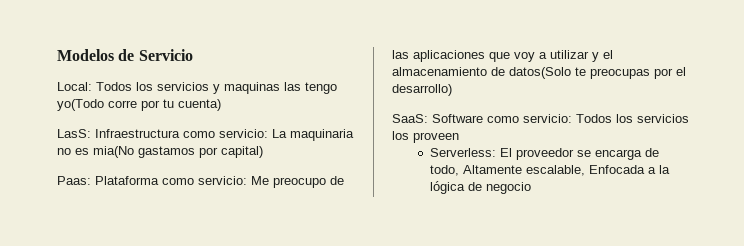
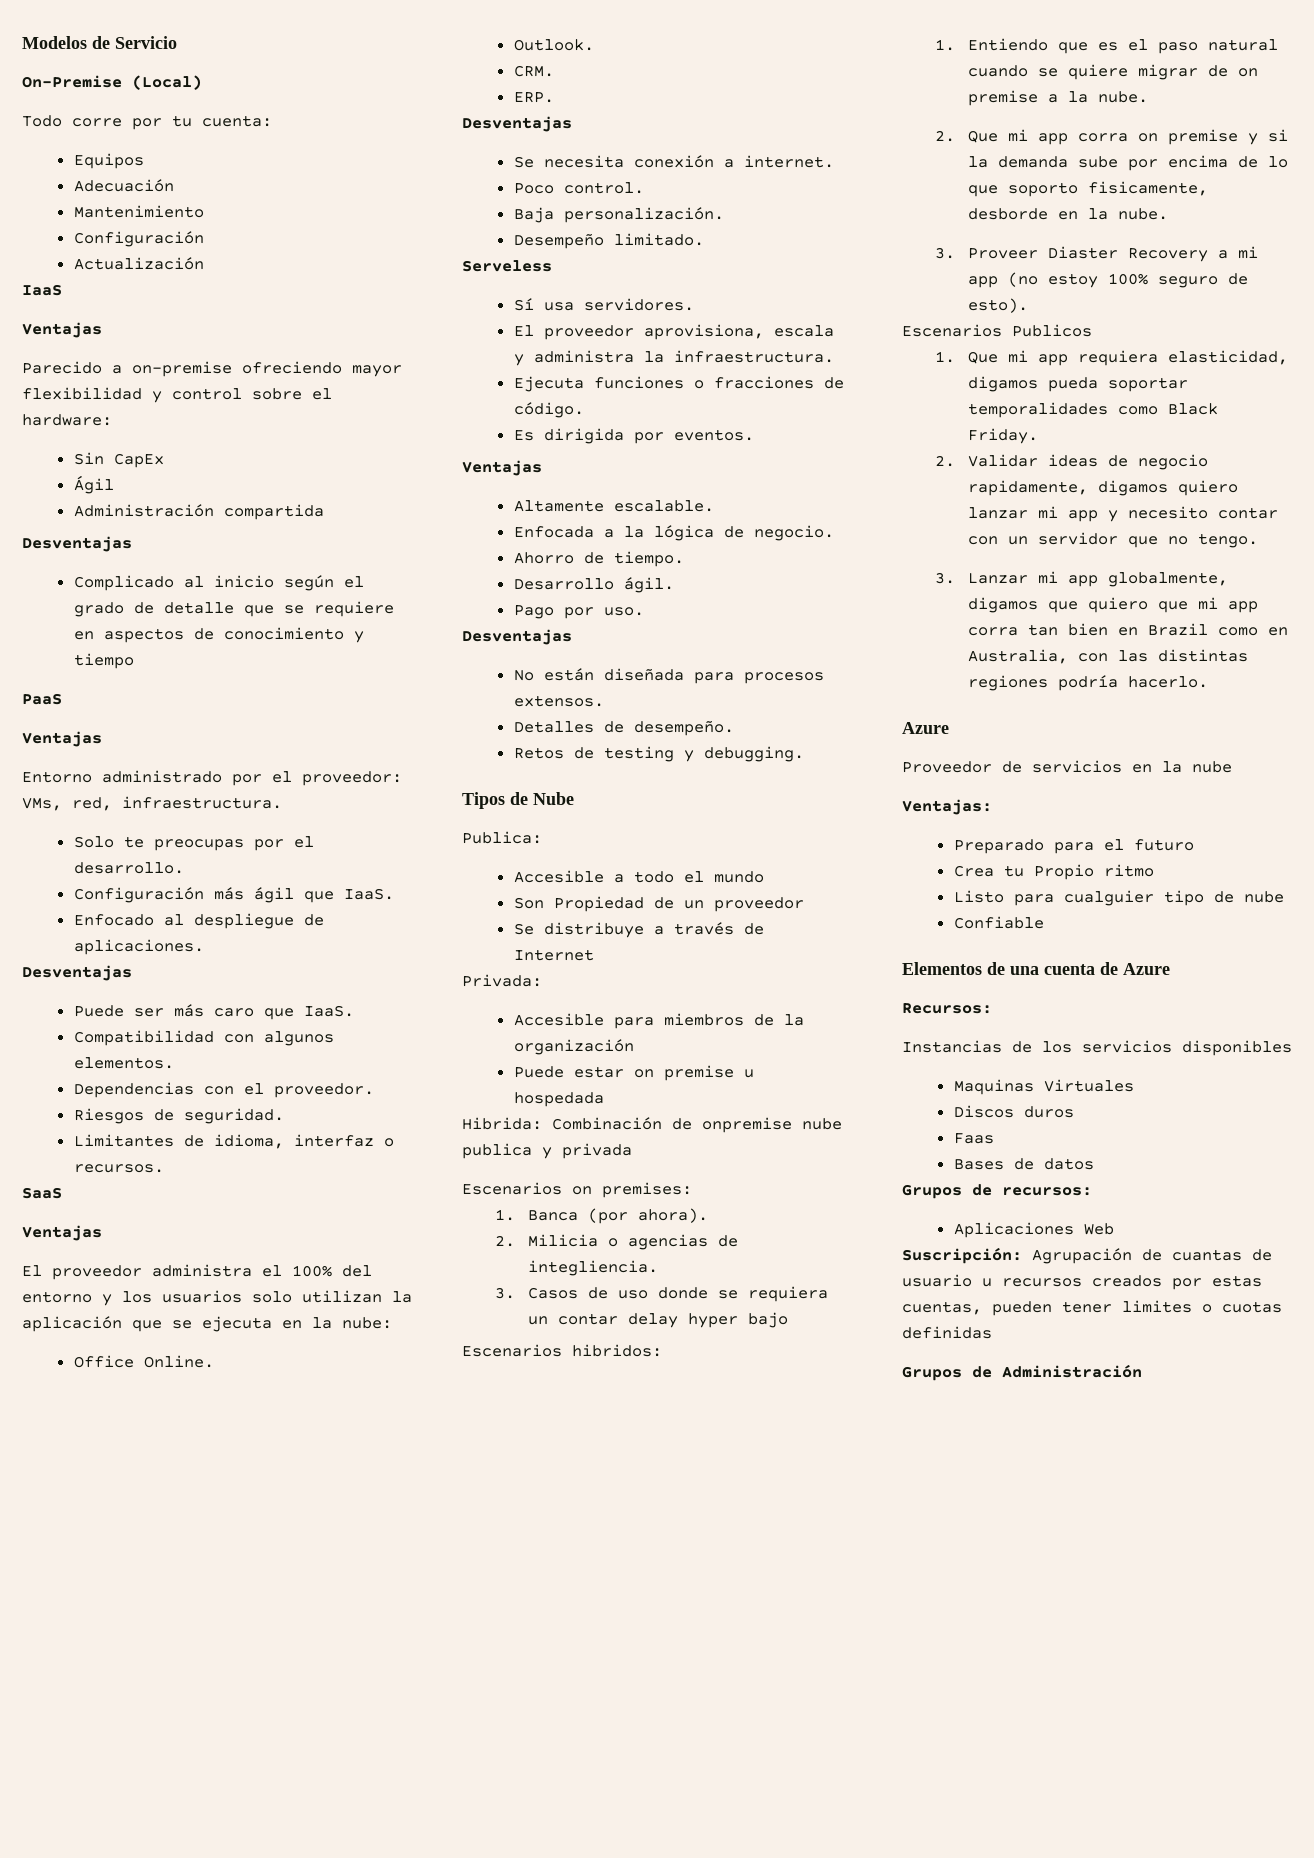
[57,82,337,94] [57,99,221,111] [57,129,354,141] [57,146,263,158] [57,176,344,188] [392,50,613,62] [392,67,686,79] [392,84,452,96] [392,114,689,123] [392,131,459,143] [429,148,659,160] [429,165,585,176] Local: Todos los servicios y maquinas las tengo yo(Todo corre por tu cuenta) // LasS: Infraestructura como servicio: La maquinaria no es mia(No gastamos por capital) // Paas: Plataforma como servicio: Me preocupo de las aplicaciones que voy a utilizar y el almacenamiento de datos(Solo te preocupas por el desarrollo) // SaaS: Software como servicio: Todos los servicios los proveen // Serverless: El proveedor se encarga de todo, Altamente escalable, -> [22,75,202,90] [22,115,272,130] [73,153,144,169] [73,179,174,192] [73,205,204,218] [73,231,204,247] [73,257,204,270] [22,284,62,296] [22,322,102,338] [22,361,402,377] [22,387,332,403] [22,414,112,426] [73,452,164,468] [73,475,114,494] [73,504,324,520] [22,536,132,552] [73,575,364,591] [73,601,394,617] [73,627,364,643] [73,653,134,669] [22,693,62,705] [22,731,102,747] [22,770,402,786] [22,796,282,811] [73,836,314,851] [73,862,184,874] [73,887,394,903] [73,913,324,929] [73,939,204,955] [22,965,132,981] [73,1004,354,1020] [73,1030,334,1046] [73,1057,174,1069] [73,1082,374,1098] [73,1108,284,1124] [73,1134,394,1149] [73,1164,164,1173] [22,1187,62,1199] [22,1225,102,1241] [22,1264,372,1280] [22,1290,412,1306] [22,1316,392,1332] [73,1355,214,1368] [513,39,594,51] [513,65,554,77] [513,92,554,103] [462,116,572,132] [513,155,834,168] [513,182,644,194] [513,207,724,223] [513,233,704,249] [462,260,552,272] [513,298,694,311] [513,324,834,340] [513,350,834,366] [513,376,844,392] [513,402,584,418] [513,428,754,444] [462,460,542,476] [513,500,714,512] On-Premise (Local) // Todo corre por tu cuenta: // Equipos // Adecuación // Mantenimiento // Configuración // Actualización // IaaS // Ventajas // Parecido a on-premise ofreciendo mayor flexibilidad y control sobre el hardware: // Sin CapEx // Ágil // Administración compartida // Desventajas // Complicado al inicio según el grado de detalle que se requiere en aspectos de conocimiento y tiempo // PaaS // Ventajas // Entorno administrado por el proveedor: VMs, red, infraestructura. // Solo te preocupas por el desarrollo. // Configuración más ágil que IaaS. // Enfocado al despliegue de aplicaciones. // Desventajas // Puede ser más caro que IaaS. // Compatibilidad con algunos elementos. // Dependencias con el proveedor. // Riesgos de seguridad. // Limitantes de idioma, interfaz o recursos. // SaaS // Ventajas // El proveedor administra el 100% del entorno y los usuarios solo utilizan la aplicación que se ejecuta en la nube: // Office Online. // Outlook. // CRM. // ERP. // Desventajas // Se necesita conexión a internet. // Poco control. // Baja personalización. // Desempeño limitado. // Serveless // Sí usa servidores. // El proveedor aprovisiona, escala y administra la infraestructura. // Ejecuta funciones o fracciones de código. // Es dirigida por eventos. // Ventajas // Altamente escalable. //
[485,182,531,194] negocio -> [753,525,834,541] [513,551,684,567] [513,577,674,593] [513,605,644,619] [462,629,572,645] [513,668,824,684] [513,695,604,707] [513,720,734,736] [513,746,804,762] [462,792,574,809] [462,831,542,844] [513,870,764,883] [513,896,804,912] [513,922,764,938] [513,949,594,961] [462,974,542,987] [513,1013,804,1029] [513,1039,634,1055] [513,1065,754,1081] [513,1092,604,1107] [462,1117,842,1133] [462,1143,632,1159] [462,1182,692,1198] [495,1208,709,1224] [495,1234,739,1250] [528,1260,659,1276] [495,1286,829,1302] [528,1312,789,1328] [462,1344,662,1357] [935,38,1279,54] [968,64,1259,80] [968,90,1149,106] [935,129,1289,145] [968,155,1289,171] [968,181,1209,197] [968,208,1169,220] [935,246,1259,262] [968,272,1249,288] [968,298,1029,313] [902,324,1092,337] [935,350,1289,366] [968,376,1189,392] [968,402,1219,418] [968,428,1039,444] [935,454,1209,470] [968,480,1239,496] [968,506,1279,522] [968,532,1259,548] [935,571,1229,587] [968,597,1259,613] [968,623,1289,636] [968,649,1249,664] [968,675,1209,691] [902,722,949,734] [902,760,1232,773] [902,799,992,815] [953,839,1194,854] [953,864,1154,880] [953,890,1284,906] [953,916,1044,929] [902,962,1170,975] [902,1003,992,1014] [902,1040,1292,1056] [953,1079,1134,1095] [953,1105,1074,1118] [953,1133,994,1144] [953,1158,1094,1170] [902,1184,1092,1199] [953,1222,1114,1238] [902,1247,1272,1264] [902,1274,1262,1290] [902,1300,1282,1316] [902,1326,992,1339] [902,1364,1142,1381] negocio. // Ahorro de tiempo. // Desarrollo ágil. // Pago por uso. // Desventajas // No están diseñada para procesos extensos. // Detalles de desempeño. // Retos de testing y debugging. // Tipos de Nube // Publica: // Accesible a todo el mundo // Son Propiedad de un proveedor // Se distribuye a través de Internet // Privada: // Accesible para miembros de la organización // Puede estar on premise u hospedada // Hibrida: Combinación de onpremise nube publica y privada // Escenarios on premises: // 1. Banca (por ahora). // 2. Milicia o agencias de integliencia. // 3. Casos de uso donde se requiera un contar delay hyper bajo // Escenarios hibridos: // 1. Entiendo que es el paso natural cuando se quiere migrar de on premise a la nube. // 2. Que mi app corra on premise y si la demanda sube por encima de lo que soporto fisicamente, desborde en la nube. // 3. Proveer Diaster Recovery a mi app (no estoy 100% seguro de esto). // Escenarios Publicos // 1. Que mi app requiera elasticidad, digamos pueda soportar temporalidades como Black Friday. // 2. Validar ideas de negocio rapidamente, digamos quiero lanzar mi app y necesito contar con un servidor que no tengo. // 3. Lanzar mi app globalmente, digamos que quiero que mi app corra tan bien en Brazil como en Australia, con las distintas regiones podría hacerlo. // Azure // Proveedor de servicios en la nube // Ventajas: // Preparado para el futuro // Crea tu Propio ritmo // Listo para cualguier tipo de nube // Confiable // Elementos de una cuenta de Azure // Recursos: // Instancias de los servicios disponibles // Maquinas Virtuales // Discos duros // Faas // Bases de datos // Grupos de recursos: // Aplicaciones Web // Suscripción: Agrupación de cuantas de usuario u recursos creados por estas cuentas, pueden tener limites o cuotas definidas // Grupos de Administración

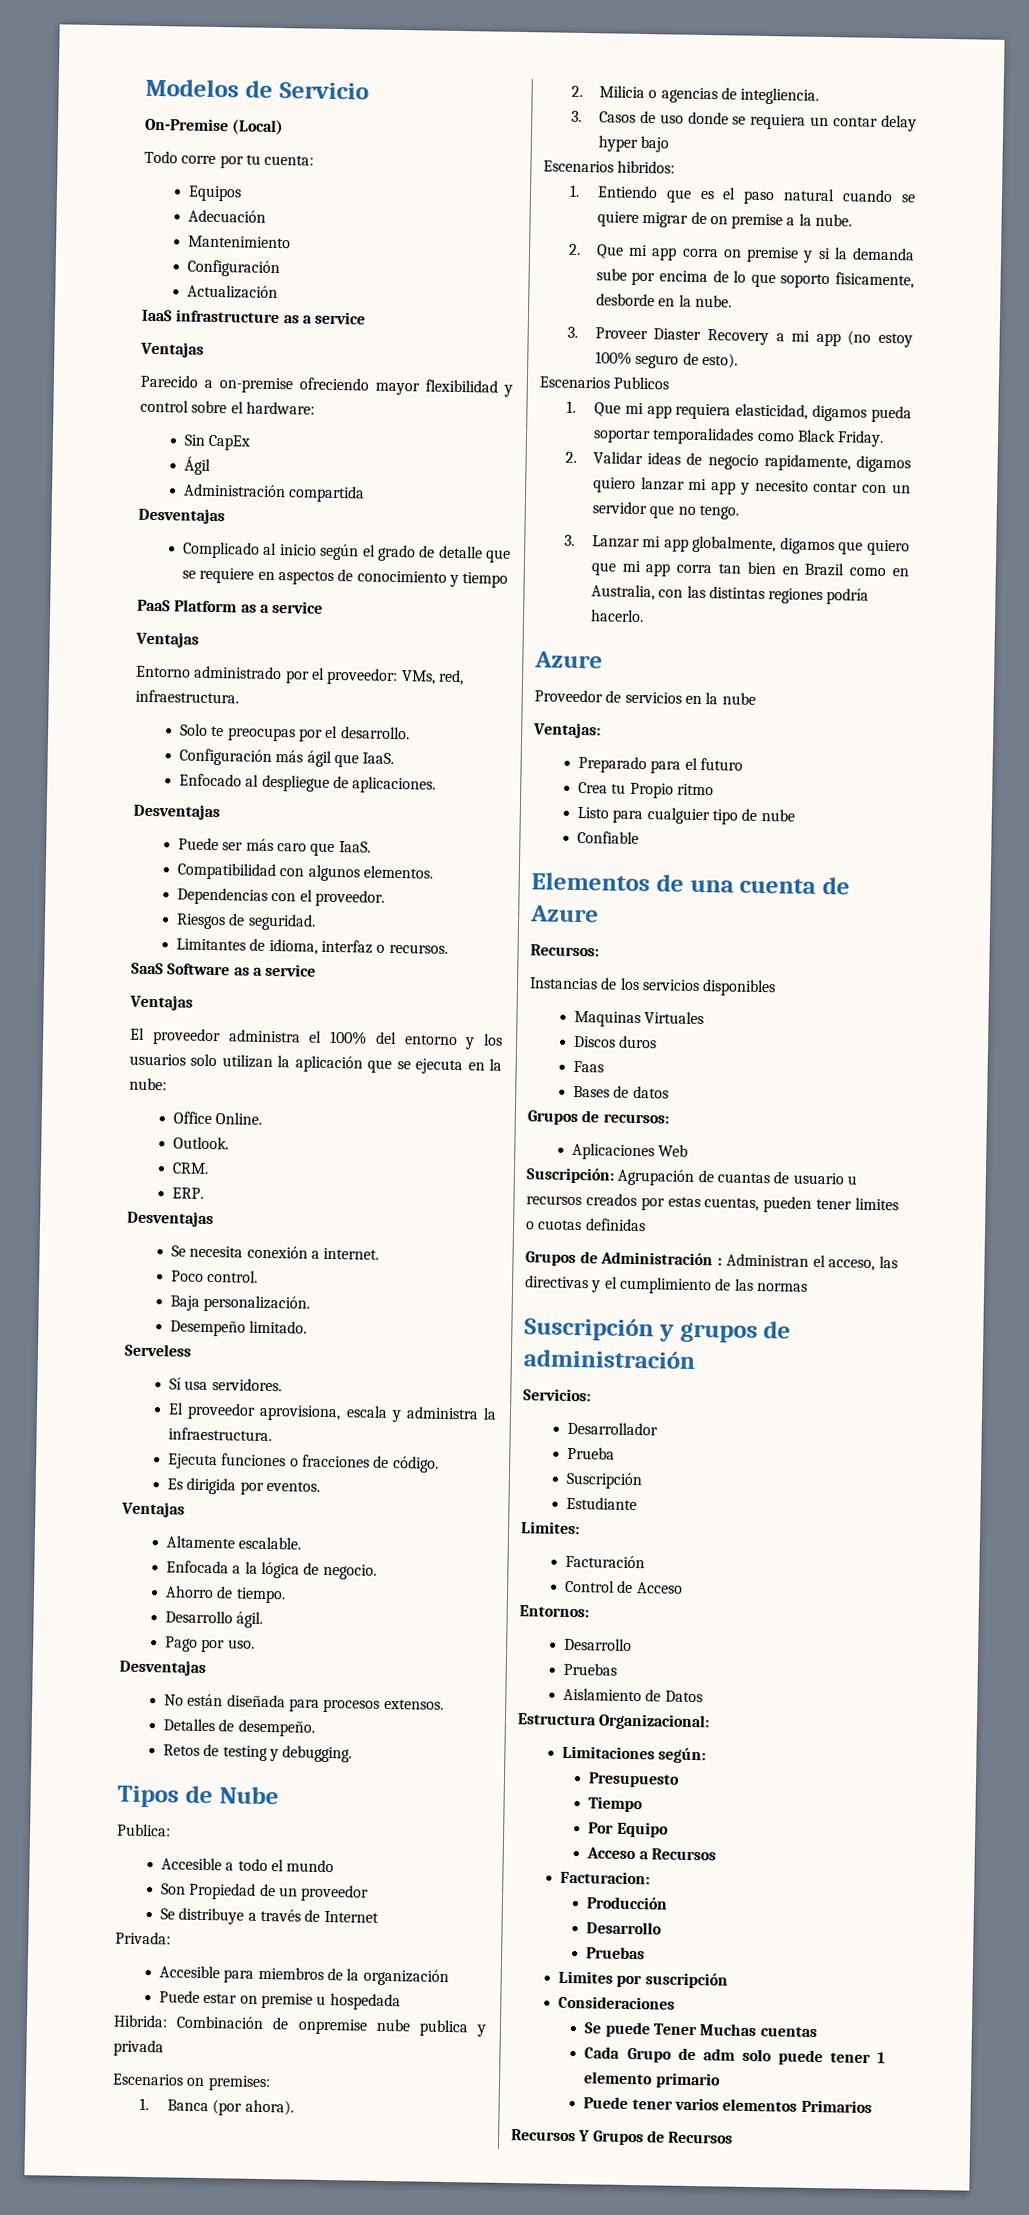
(62, 290) none -> [175,309,367,325] infrastructure as a service
(62, 699) none -> [174,599,324,614] Platform as a service
(62, 1193) none -> [167,963,317,977] Software as a service
(1142, 1371) none -> [717,1253,898,1271] [525,1275,808,1295] [524,1317,792,1344] [523,1349,696,1369] [523,1388,591,1402] [567,1421,659,1436] [567,1446,616,1460] [566,1471,644,1490] [566,1496,638,1511] [521,1521,580,1535] [565,1554,646,1569] [565,1579,683,1594] [519,1605,589,1618] [564,1637,633,1652] [563,1662,618,1676] [563,1687,703,1703] [517,1713,711,1731] [562,1745,707,1764] [588,1772,681,1788] [588,1796,644,1813] [588,1821,669,1838] [586,1847,717,1861] [560,1870,651,1885] [586,1896,669,1910] [586,1921,663,1935] [586,1946,646,1960] [558,1970,728,1989] [558,1995,676,2010] [584,2021,817,2038] [584,2046,885,2066] [584,2071,721,2089] [583,2096,872,2113] [511,2129,734,2146] : Administran el acceso, las directivas y el cumplimiento de las normas // Suscripción y grupos de administración // Servicios: // Desarrollador // Prueba // Suscripción // Estudiante // Limites: // Facturación // Control de Acceso // Entornos: // Desarrollo // Pruebas // Aislamiento de Datos // Estructura Organizacional: // Limitaciones según: // Presupuesto // Tiempo // Por Equipo // Acceso a Recursos // Facturacion: // Producción // Desarrollo // Pruebas // Limites por suscripción // Consideraciones // Se puede Tener Muchas cuentas // Cada Grupo de adm solo puede tener 1 elemento primario // Puede tener varios elementos Primarios // Recursos Y Grupos de Recursos

